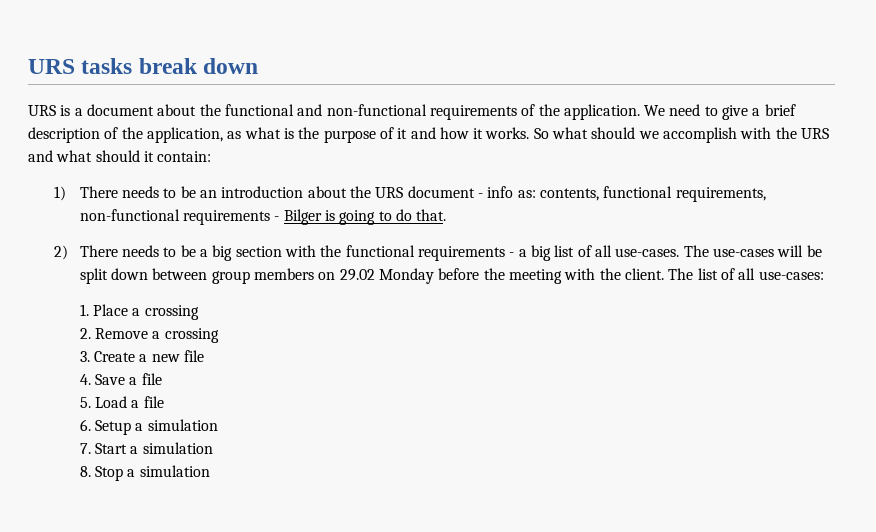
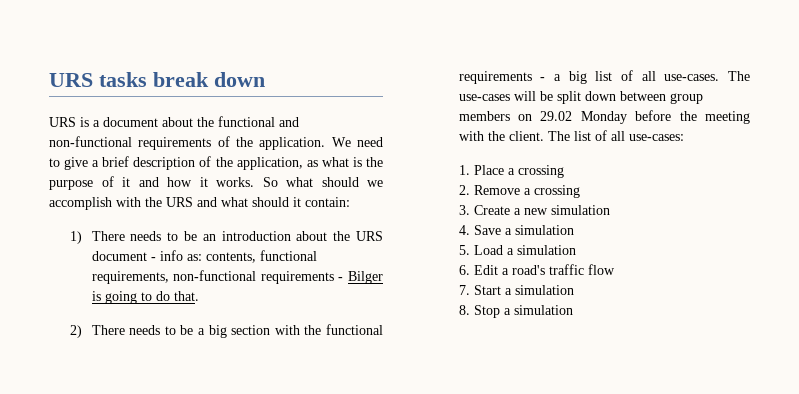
[184,350,205,362] file -> [550,205,610,215] simulation
[141,373,162,385] file -> [514,225,574,235] simulation
[143,396,164,408] file -> [516,245,576,255] simulation
[95,419,218,435] Setup a simulation -> [473,264,615,275] Edit a road's traffic flow

